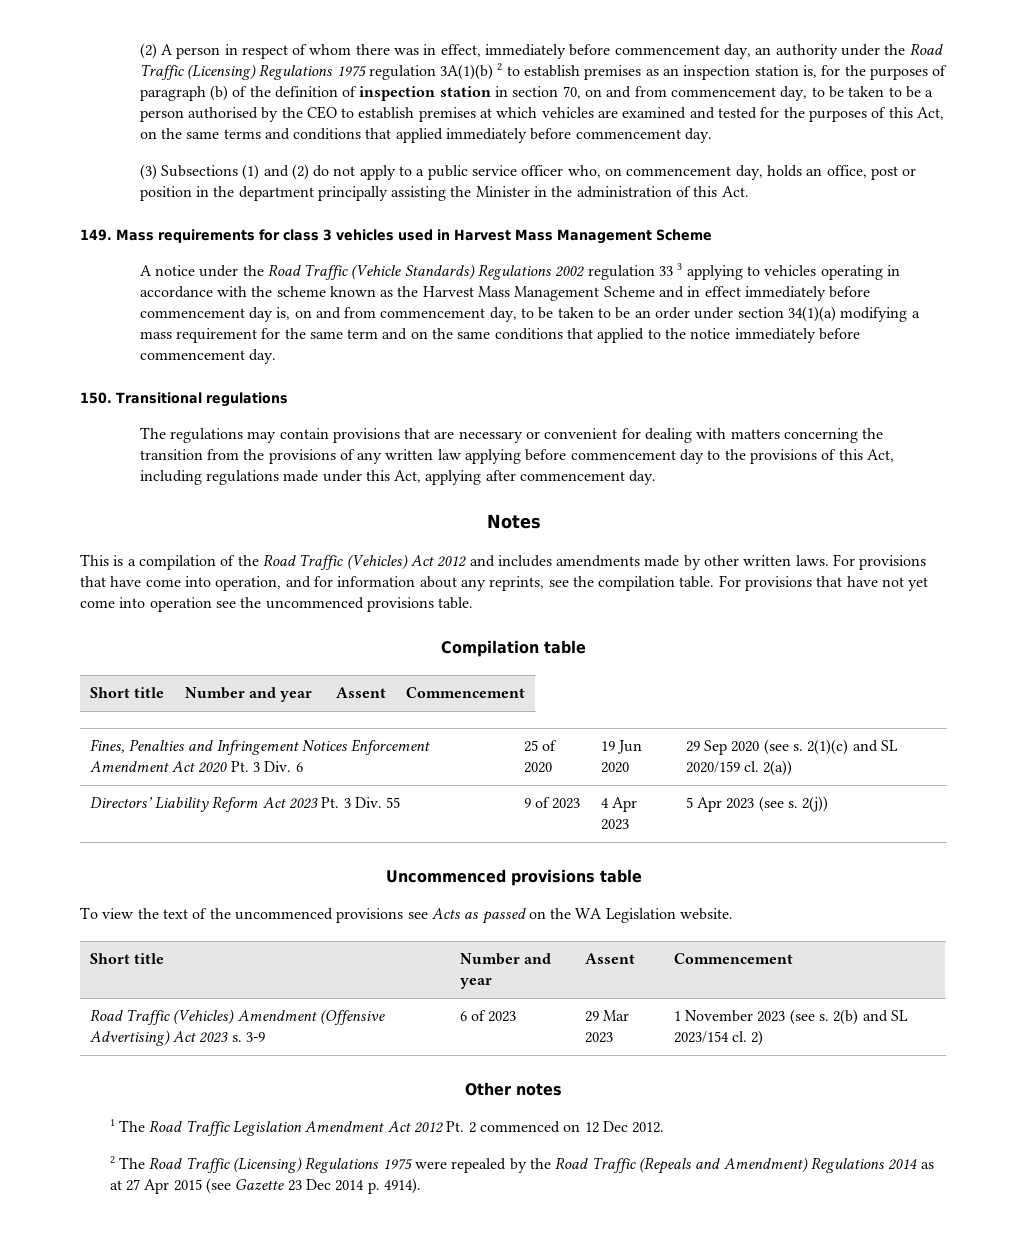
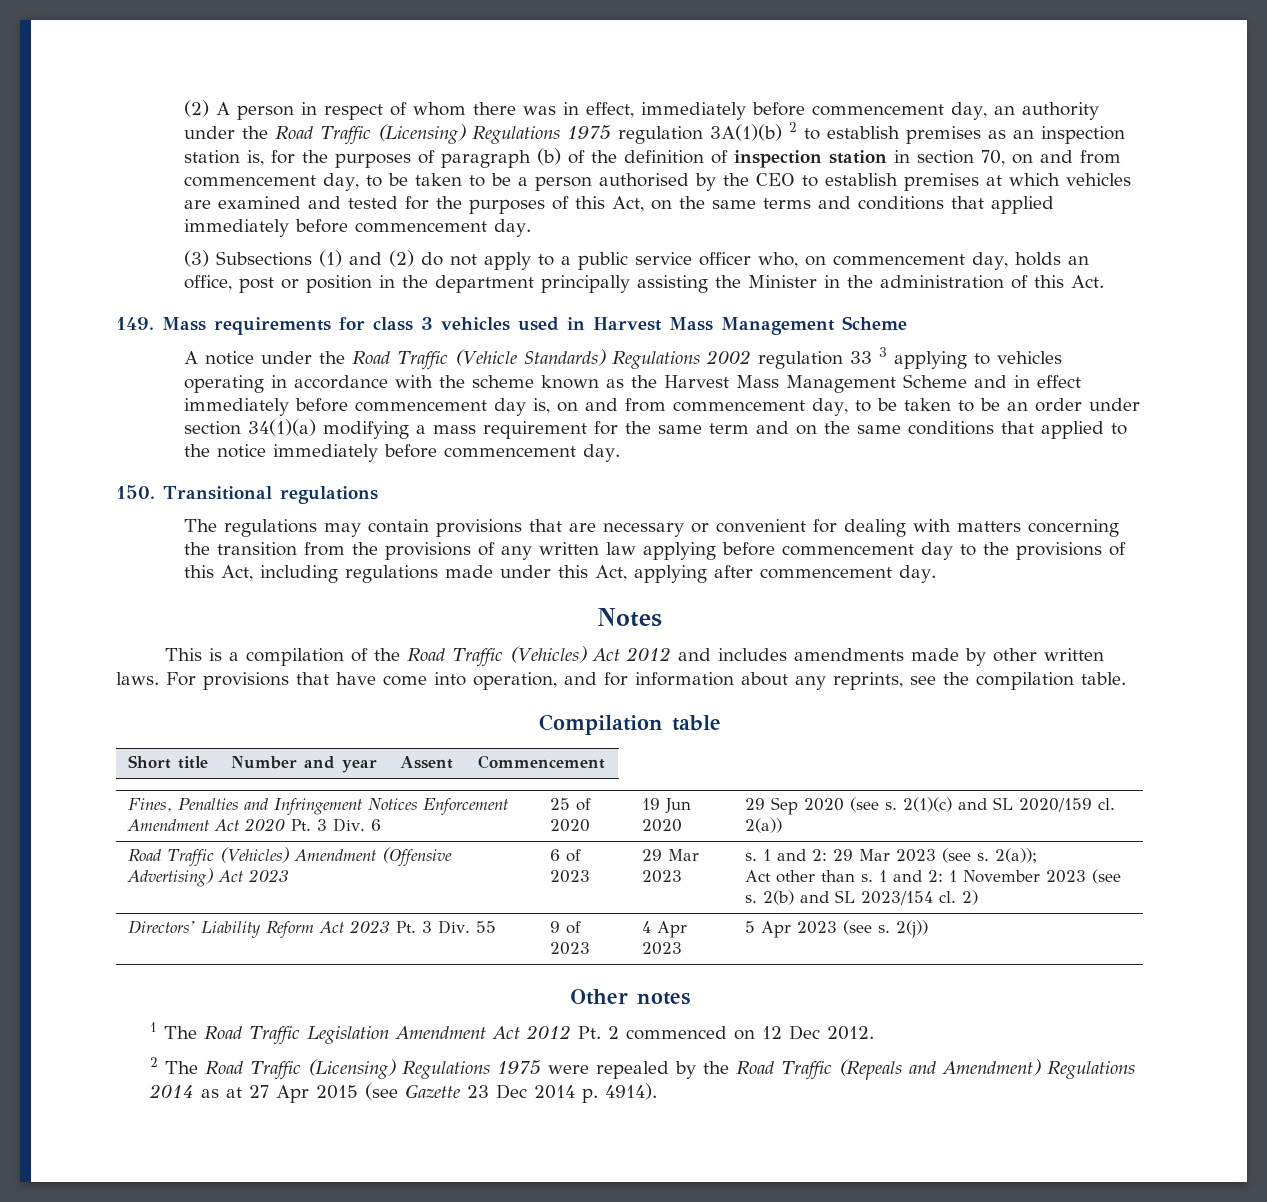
[718,575,929,591] [80,597,474,612] For provisions that have not yet come into operation see the uncommenced provisions table. -> (1126, 678) none
(793, 768) none -> [127,847,452,866] [126,868,289,887] [549,849,581,862] [549,870,590,883] [641,849,699,861] [641,870,682,883] [744,848,1037,863] [744,869,1121,884] [744,890,978,905] // Road Traffic (Vehicles) Amendment (Offensive Advertising) Act 2023 | 6 of 2023 | 29 Mar 2023 | s. 1 and 2: 29 Mar 2023 (see s. 2(a)); // Act other than s. 1 and 2: 1 November 2023 (see s. 2(b) and SL 2023/154 cl. 2)
[385,869,642,886] [80,907,734,924] [89,953,164,964] [459,953,551,965] [459,978,492,989] [584,953,635,964] [673,953,793,964] [89,1009,385,1025] [89,1030,265,1046] [459,1010,517,1022] [584,1010,629,1022] [584,1032,613,1043] [673,1009,908,1025] [673,1030,764,1046] // Uncommenced provisions table // To view the text of the uncommenced provisions see Acts as passed on the WA Legislation website. // Short title | Number and year | Assent | Commencement // Road Traffic (Vehicles) Amendment (Offensive Advertising) Act 2023 s. 3-9 | 6 of 2023 | 29 Mar 2023 | 1 November 2023 (see s. 2(b) and SL 2023/154 cl. 2) -> (928, 929) none

